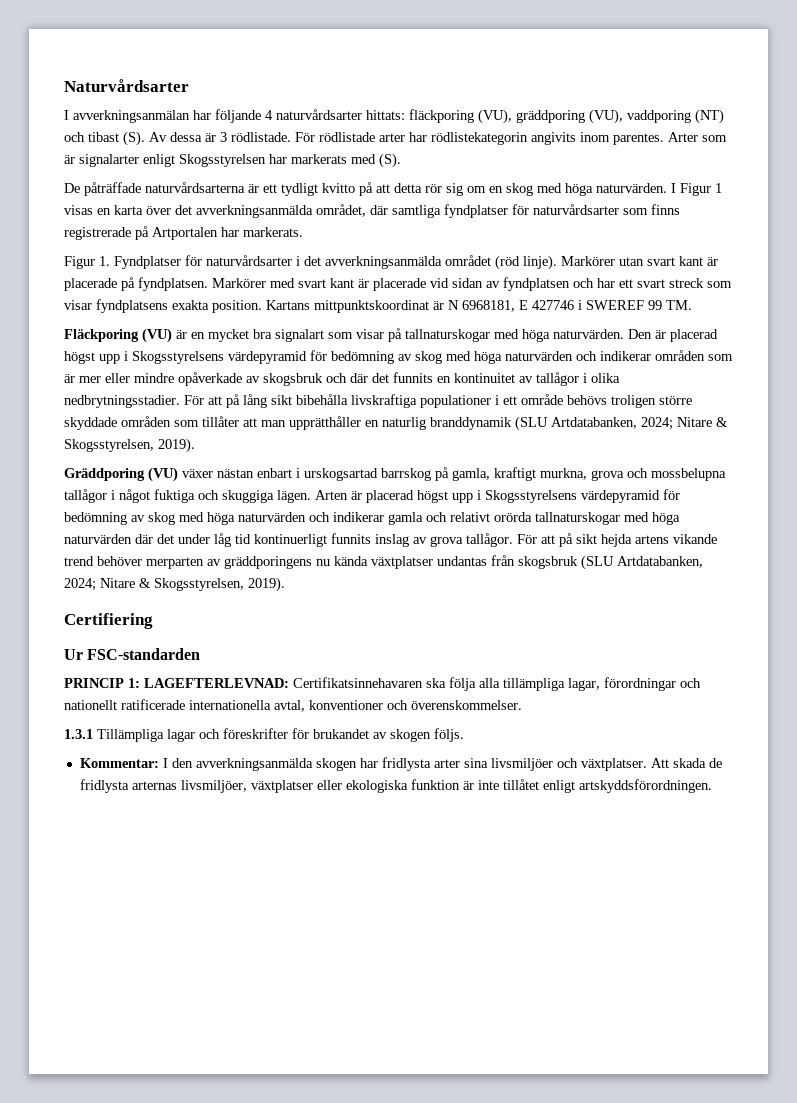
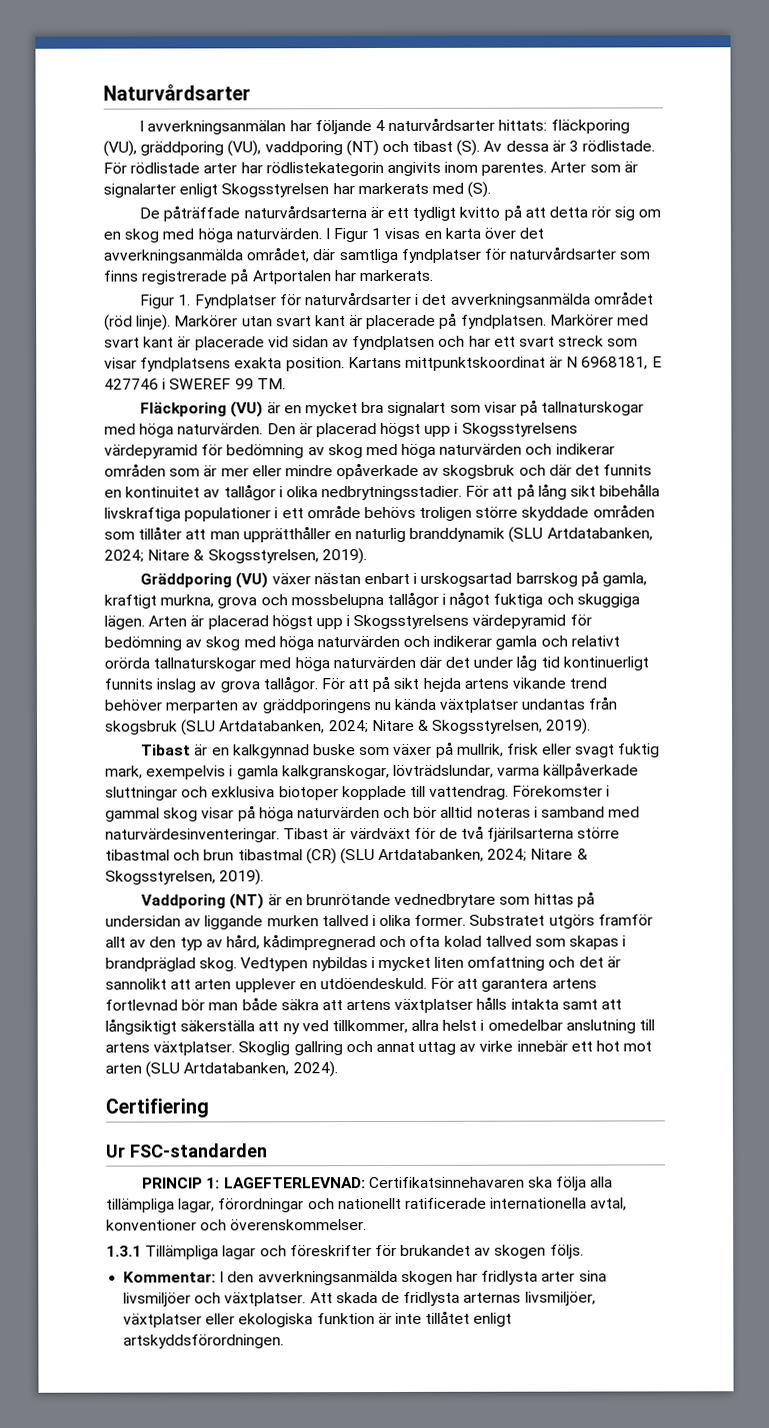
(285, 584) none -> [141,741,661,759] [105,762,640,780] [105,785,611,801] [105,805,641,822] [105,825,621,843] [105,848,588,865] [105,869,265,886] [141,891,595,910] [105,914,653,930] [105,934,627,951] [105,956,621,972] [105,977,597,993] [105,996,623,1013] [105,1018,656,1035] [105,1040,653,1056] [105,1061,338,1078] // Tibast är en kalkgynnad buske som växer på mullrik, frisk eller svagt fuktig mark, exempelvis i gamla kalkgranskogar, lövträdslundar, varma källpåverkade sluttningar och exklusiva biotoper kopplade till vattendrag. Förekomster i gammal skog visar på höga naturvärden och bör alltid noteras i samband med naturvärdesinventeringar. Tibast är värdväxt för de två fjärilsarterna större tibastmal och brun tibastmal (CR) (SLU Artdatabanken, 2024; Nitare & Skogsstyrelsen, 2019). // Vaddporing (NT) är en brunrötande vednedbrytare som hittas på undersidan av liggande murken tallved i olika former. Substratet utgörs framför allt av den typ av hård, kådimpregnerad och ofta kolad tallved som skapas i brandpräglad skog. Vedtypen nybildas i mycket liten omfattning och det är sannolikt att arten upplever en utdöendeskuld. För att garantera artens fortlevnad bör man både säkra att artens växtplatser hålls intakta samt att långsiktigt säkerställa att ny ved tillkommer, allra helst i omedelbar anslutning till artens växtplatser. Skoglig gallring och annat uttag av virke innebär ett hot mot arten (SLU Artdatabanken, 2024).

